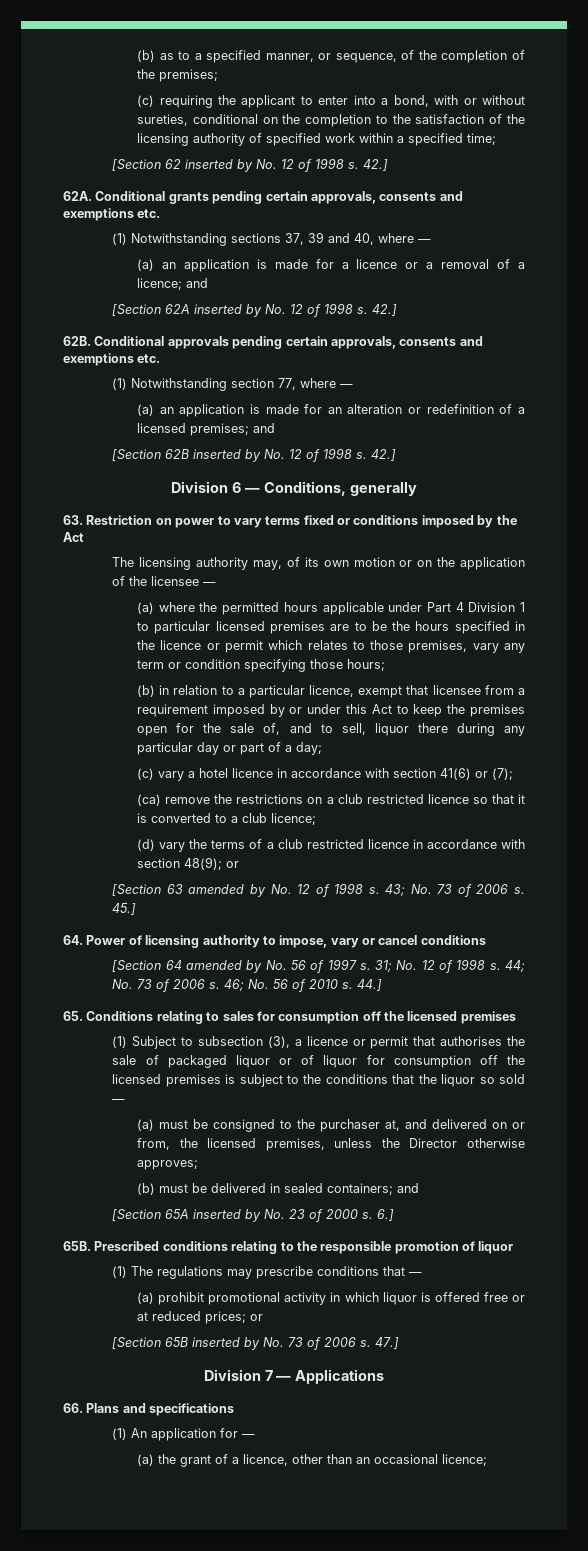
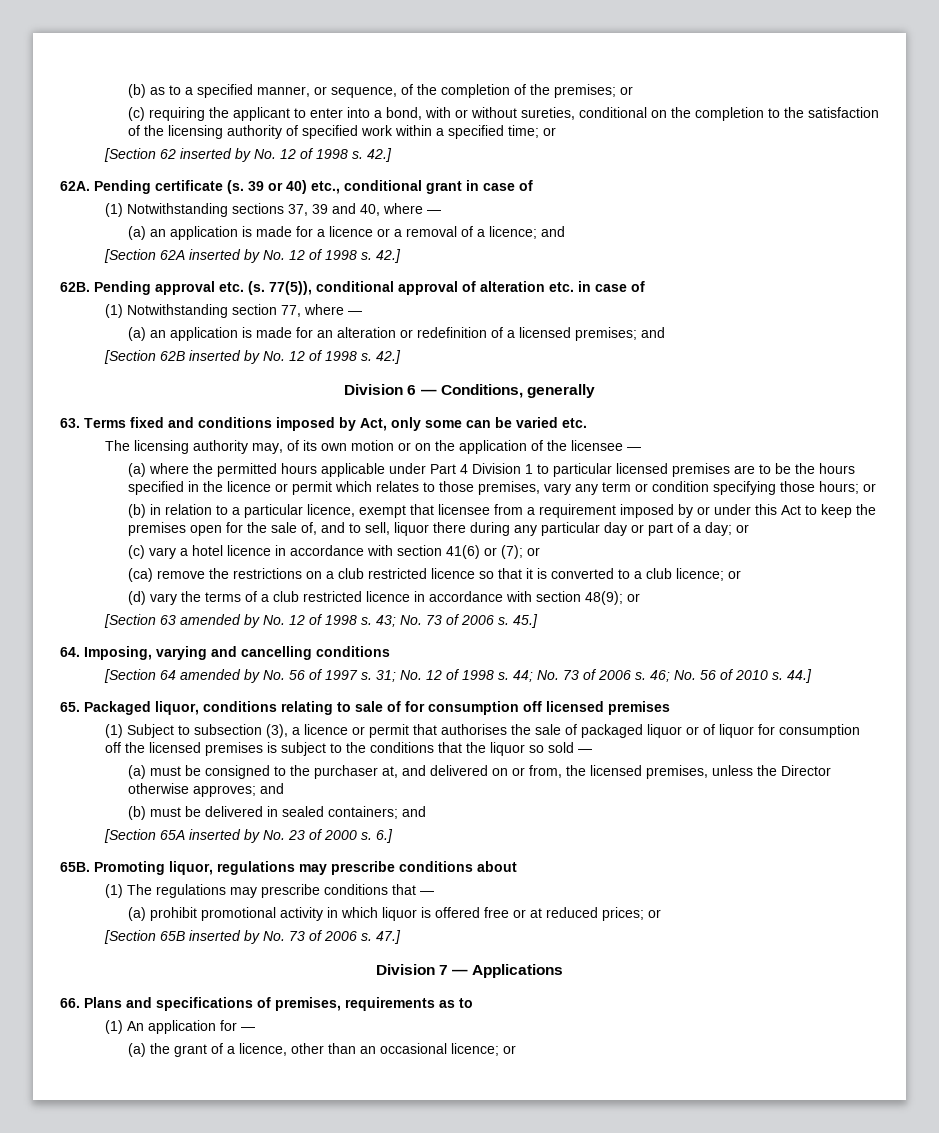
(219, 75) none -> [619,86,633,95] or
(497, 139) none -> [542,127,556,136] or
[95,191,463,204] [63,208,161,221] Conditional grants pending certain approvals, consents and exemptions etc. -> [94,180,533,194] Pending certificate (s. 39 or 40) etc., conditional grant in case of
[94,336,483,349] [63,353,161,366] Conditional approvals pending certain approvals, consents and exemptions etc. -> [94,281,645,295] Pending approval etc. (s. 77(5)), conditional approval of alteration etc. in case of
[86,515,517,528] [63,532,84,542] Restriction on power to vary terms fixed or conditions imposed by the Act -> [84,417,587,431] Terms fixed and conditions imposed by Act, only some can be varied etc.
(386, 665) none -> [862,483,876,492] or
(323, 748) none -> [735,524,749,533] or
(514, 774) none -> [526,547,540,556] or
(317, 819) none -> [727,570,741,579] or
[86,935,418,948] Power of licensing authority to impose, vary or cancel -> [84,646,312,660] Imposing, varying and cancelling
[86,1011,404,1024] Conditions relating to sales for consumption off the -> [84,701,542,715] Packaged liquor, conditions relating to sale of for consumption off
(199, 1165) none -> [259,783,284,794] and
[94,1241,514,1254] Prescribed conditions relating to the responsible promotion of liquor -> [94,861,517,875] Promoting liquor, regulations may prescribe conditions about
(235, 1409) none -> [257,997,473,1011] of premises, requirements as to
(488, 1460) none -> [502,1045,516,1054] or

